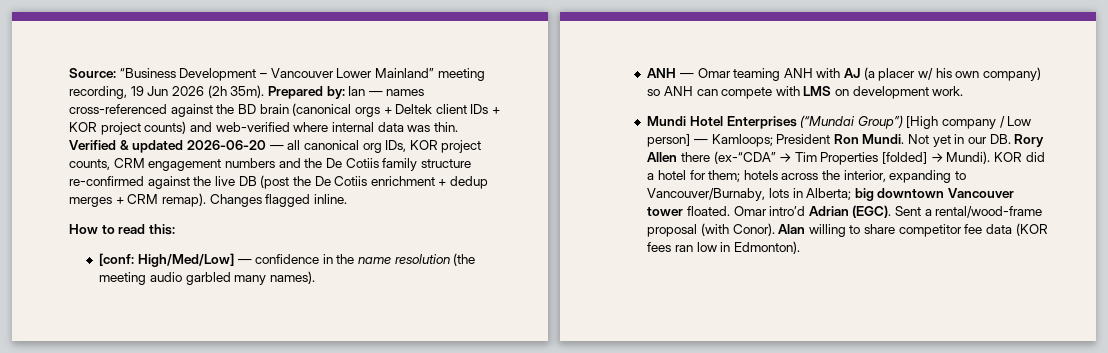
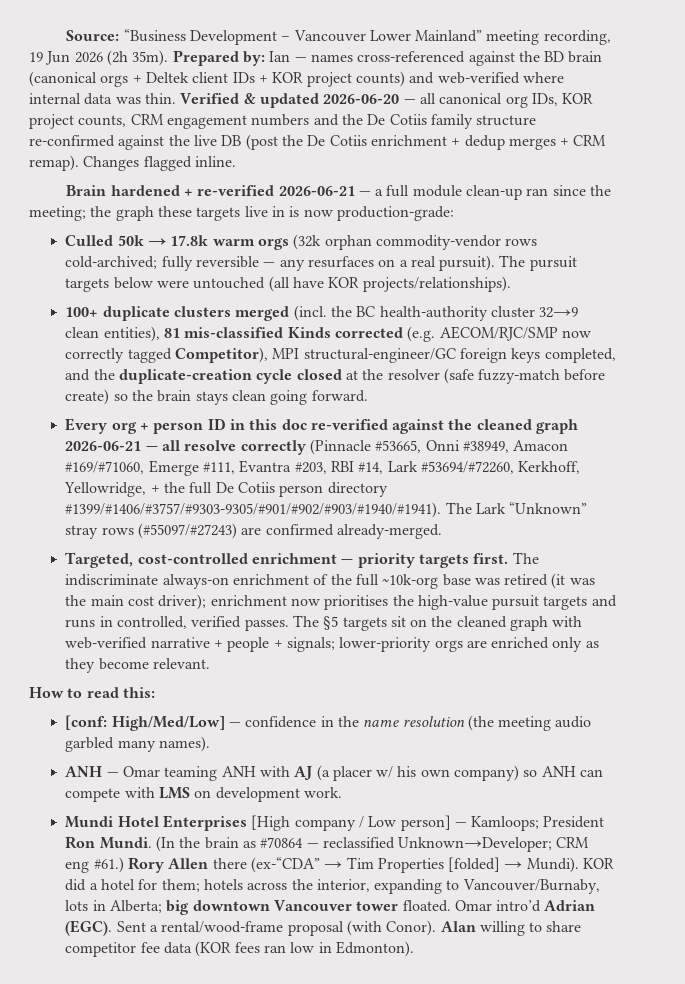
(347, 199) none -> [66,185,612,200] [29,206,454,221] [65,234,538,250] [65,255,577,271] [65,276,511,292] [65,305,579,321] [65,326,591,342] [65,347,616,363] [65,368,606,384] [65,389,368,405] [65,418,579,434] [65,439,569,455] [65,460,581,476] [64,482,388,497] [65,502,588,518] [65,523,442,539] [65,552,539,568] [65,573,595,589] [65,594,617,610] [65,615,583,631] [65,637,599,652] [65,658,210,673] // Brain hardened + re-verified 2026-06-21 — a full module clean-up ran since the meeting; the graph these targets live in is now production-grade: // Culled 50k → 17.8k warm orgs (32k orphan commodity-vendor rows cold-archived; fully reversible — any resurfaces on a real pursuit). The pursuit targets below were untouched (all have KOR projects/relationships). // 100+ duplicate clusters merged (incl. the BC health-authority cluster 32→9 clean entities), 81 mis-classified Kinds corrected (e.g. AECOM/RJC/SMP now correctly tagged Competitor), MPI structural-engineer/GC foreign keys completed, and the duplicate-creation cycle closed at the resolver (safe fuzzy-match before create) so the brain stays clean going forward. // Every org + person ID in this doc re-verified against the cleaned graph 2026-06-21 — all resolve correctly (Pinnacle #53665, Onni #38949, Amacon #169/#71060, Emerge #111, Evantra #203, RBI #14, Lark #53694/#72260, Kerkhoff, Yellowridge, + the full De Cotiis person directory #1399/#1406/#3757/#9303-9305/#901/#902/#903/#1940/#1941). The Lark “Unknown” stray rows (#55097/#27243) are confirmed already-merged. // Targeted, cost-controlled enrichment — priority targets first. The indiscriminate always-on enrichment of the full ~10k-org base was retired (it was the main cost driver); enrichment now prioritises the high-value pursuit targets and runs in controlled, verified passes. The §5 targets sit on the cleaned graph with web-verified narrative + people + signals; lower-priority orgs are enriched only as they become relevant.
[800,115,903,129] (“Mundai Group”) -> (247, 823) none
[908,134,1011,147] Not yet in our DB. -> [155,836,590,852] [65,857,124,873] (In the brain as #70864 — reclassified Unknown→Developer; CRM eng #61.)

